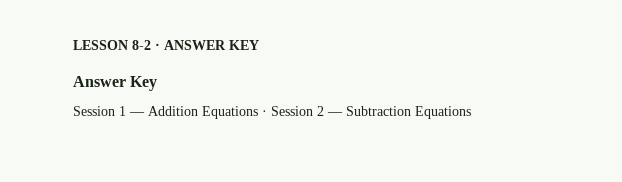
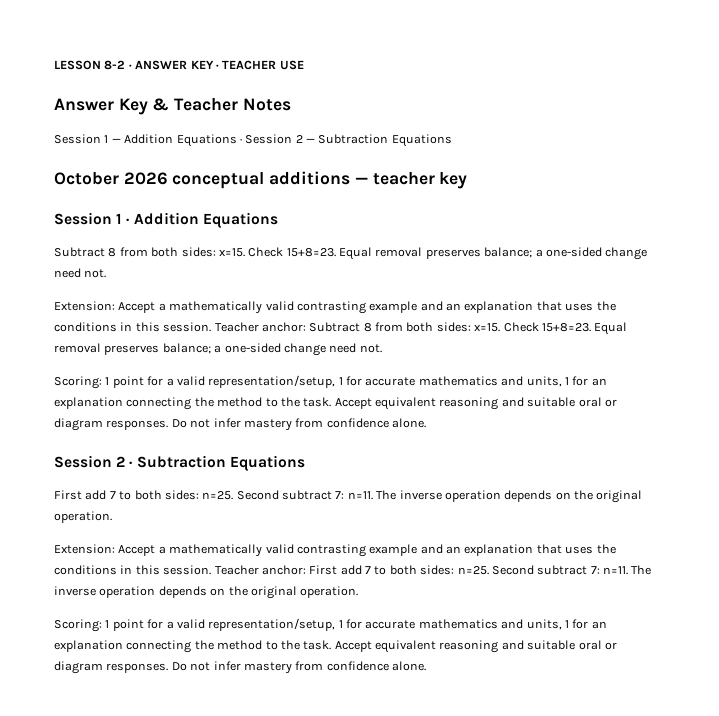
(259, 45) none -> [215,60,304,70] · TEACHER USE
(158, 83) none -> [152,98,291,111] & Teacher Notes
(471, 112) none -> [54,171,468,189] [54,212,278,228] [54,247,648,260] [54,268,107,278] [54,301,616,314] [54,322,628,335] [54,343,382,356] [54,375,607,389] [54,397,617,410] [54,418,426,431] [54,455,305,471] [54,490,643,503] [54,511,112,523] [54,544,616,557] [54,565,652,575] [54,586,359,599] [54,618,607,632] [54,640,617,653] [54,661,426,674] // October 2026 conceptual additions — teacher key // Session 1 · Addition Equations // Subtract 8 from both sides: x=15. Check 15+8=23. Equal removal preserves balance; a one-sided change need not. // Extension: Accept a mathematically valid contrasting example and an explanation that uses the conditions in this session. Teacher anchor: Subtract 8 from both sides: x=15. Check 15+8=23. Equal removal preserves balance; a one-sided change need not. // Scoring: 1 point for a valid representation/setup, 1 for accurate mathematics and units, 1 for an explanation connecting the method to the task. Accept equivalent reasoning and suitable oral or diagram responses. Do not infer mastery from confidence alone. // Session 2 · Subtraction Equations // First add 7 to both sides: n=25. Second subtract 7: n=11. The inverse operation depends on the original operation. // Extension: Accept a mathematically valid contrasting example and an explanation that uses the conditions in this session. Teacher anchor: First add 7 to both sides: n=25. Second subtract 7: n=11. The inverse operation depends on the original operation. // Scoring: 1 point for a valid representation/setup, 1 for accurate mathematics and units, 1 for an explanation connecting the method to the task. Accept equivalent reasoning and suitable oral or diagram responses. Do not infer mastery from confidence alone.

